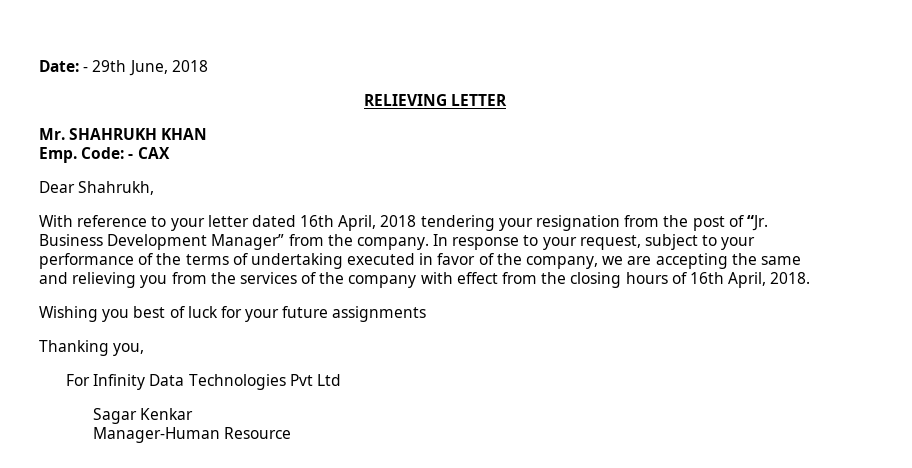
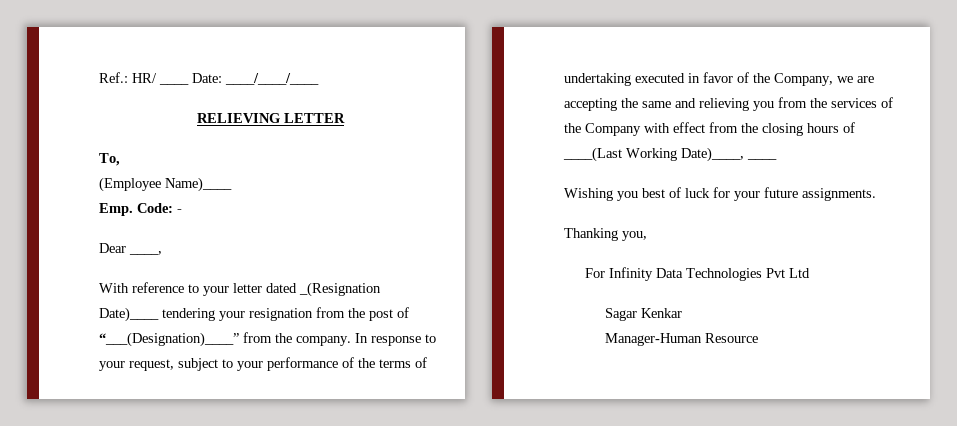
[39,60,208,76] Date: - 29th June, 2018 -> [99,72,157,83] [159,83,189,85] [192,73,319,85] Ref.: HR/ ____ Date: ____/____/____
[39,128,208,140] Mr. SHAHRUKH KHAN -> [99,153,120,166] [99,177,232,192] To, // (Employee Name)____
[137,147,170,159] CAX -> (182, 211) none
[78,181,155,195] Shahrukh, -> [129,251,162,255] ____,
[300,215,417,231] 16th April, 2018 -> [299,282,381,297] [99,307,159,322] _(Resignation Date)____
[746,215,768,231] [39,234,285,250] “Jr. Business Development Manager” -> [99,332,239,347] “___(Designation)____”
[526,256,599,269] company, -> [774,73,833,86] Company,
[348,275,417,288] company -> [585,123,641,136] Company
[689,272,811,288] 16th April, 2018. -> [563,147,777,162] ____(Last Working Date)____, ____
[332,306,427,322] assignments -> [802,188,876,201] assignments.

